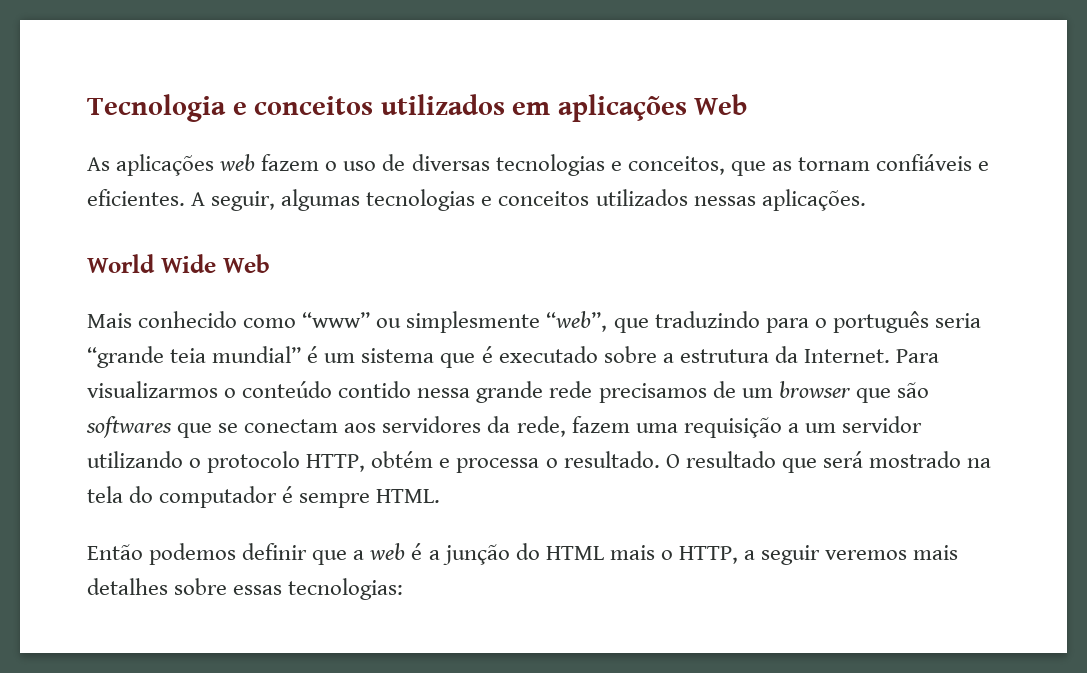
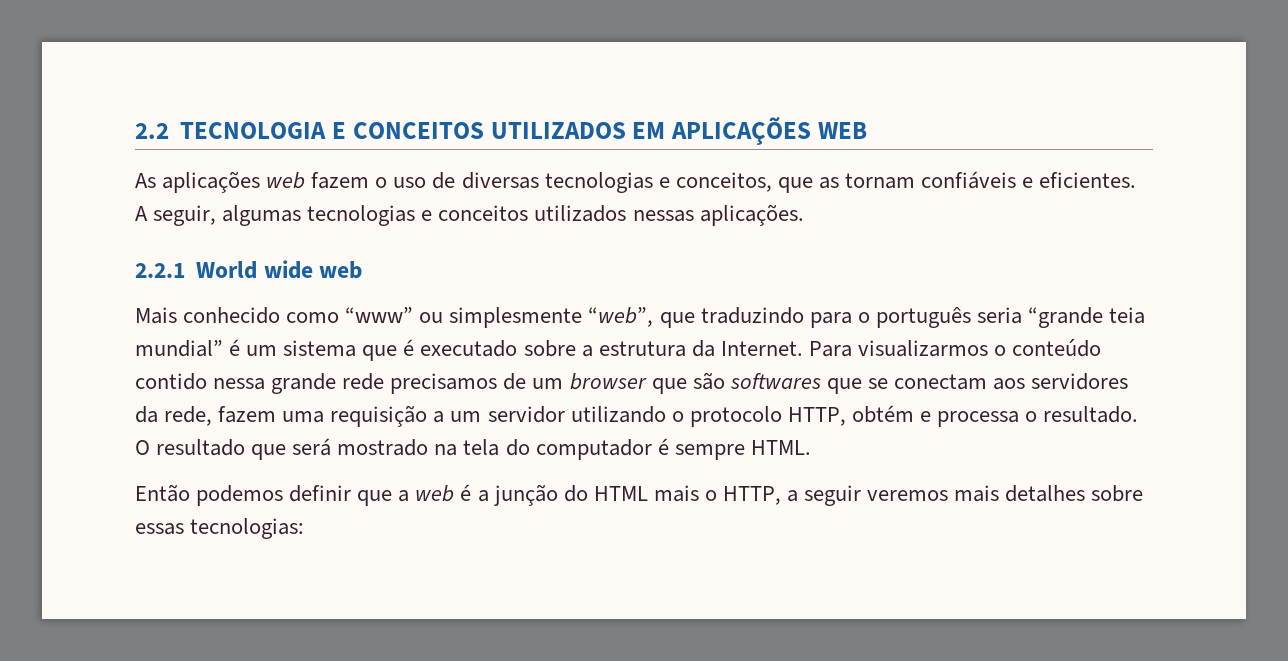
[87,94,748,122] Tecnologia e conceitos utilizados em aplicações Web -> [135,117,867,145] 2.2 TECNOLOGIA E CONCEITOS UTILIZADOS EM APLICAÇÕES WEB
[87,254,270,273] World Wide Web -> [135,260,362,279] 2.2.1 World wide web

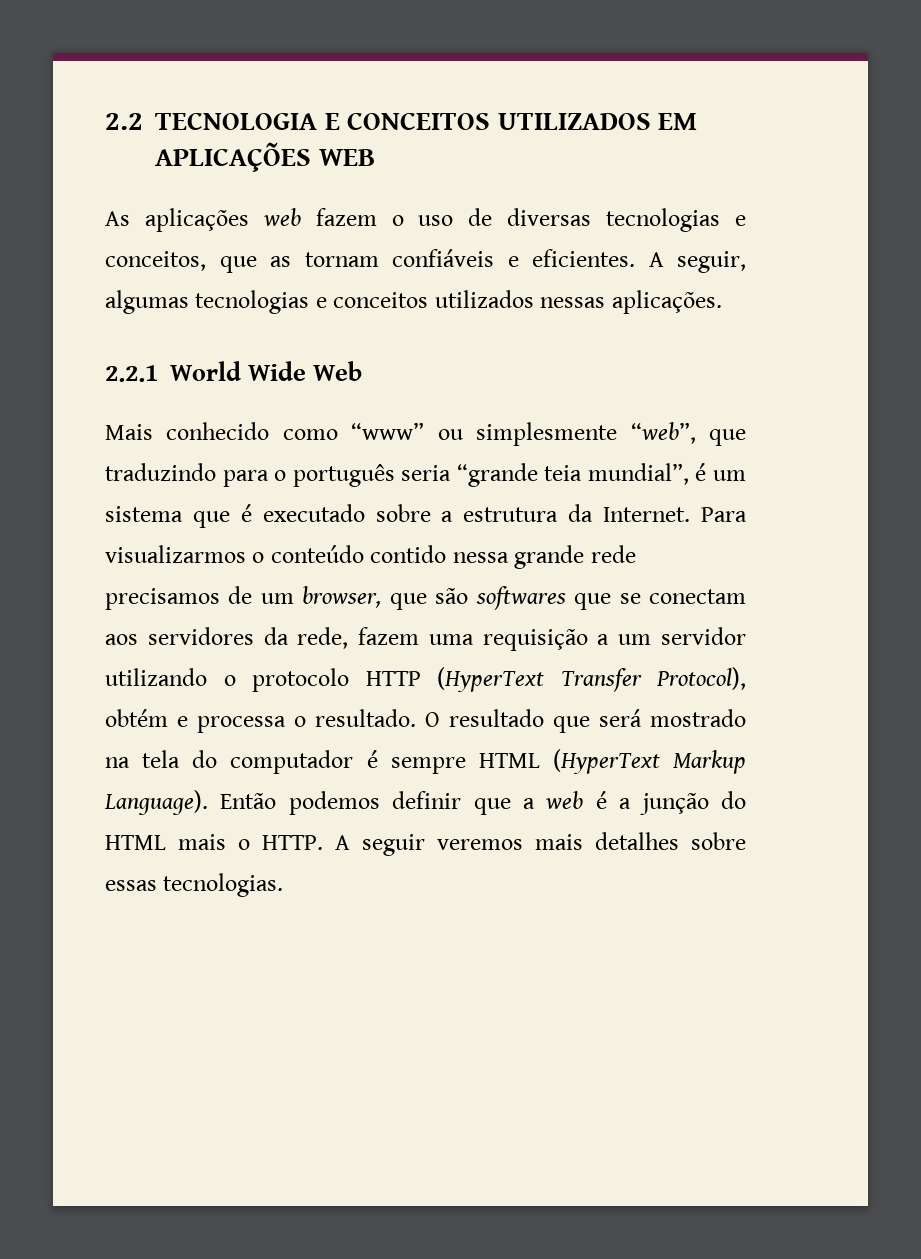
[263,260,362,279] wide web -> [248,361,363,381] Wide Web
[135,340,223,357] mundial” -> [587,463,689,485] mundial”,
[569,373,647,390] browser -> [302,586,382,608] browser,
[787,407,846,426] HTTP, -> [365,667,746,692] HTTP (HyperText Transfer Protocol),
[750,440,811,455] HTML. // -> [478,749,746,774] [104,790,208,815] HTML (HyperText Markup Language).
[722,486,799,505] HTTP, a -> [262,835,350,850] HTTP. A
[190,518,305,539] tecnologias: -> [163,873,284,897] tecnologias.

